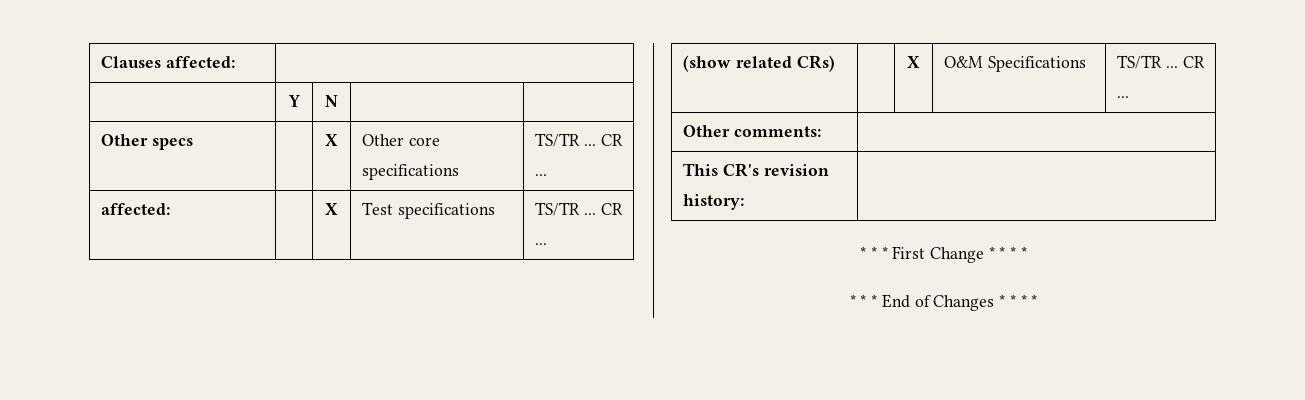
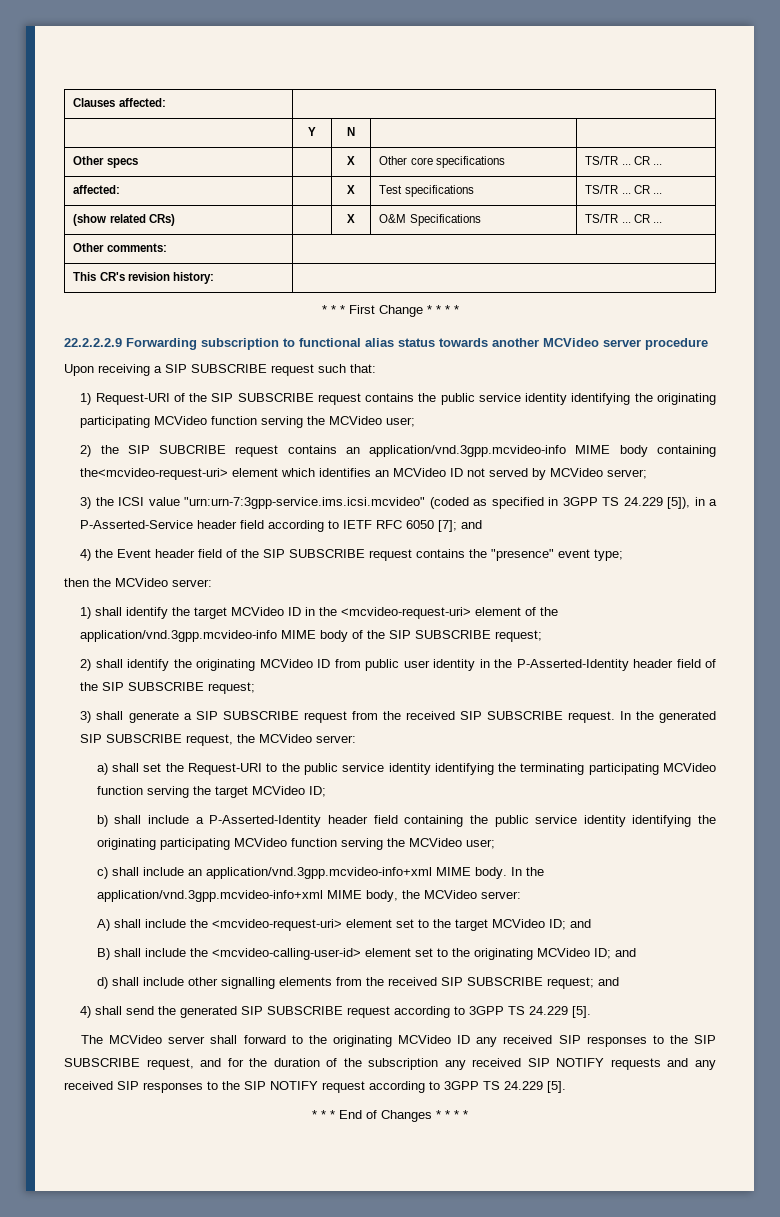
(1027, 252) none -> [64,338,708,350] [64,364,376,376] [80,393,716,405] [80,416,416,428] [80,445,717,457] [80,468,648,480] [80,497,717,509] [80,520,483,532] [80,549,624,561] [64,578,212,587] [80,607,559,619] [80,630,543,642] [80,659,717,671] [80,682,256,694] [80,711,717,723] [80,734,357,746] [96,763,716,775] [96,786,326,798] [96,815,717,827] [96,838,495,850] [96,867,544,879] [96,890,521,902] [96,919,591,931] [96,948,636,960] [96,977,619,989] [80,1006,592,1018] [81,1035,716,1047] [64,1058,716,1070] [64,1081,566,1093] // 22.2.2.2.9 Forwarding subscription to functional alias status towards another MCVideo server procedure // Upon receiving a SIP SUBSCRIBE request such that: // 1) Request-URI of the SIP SUBSCRIBE request contains the public service identity identifying the originating participating MCVideo function serving the MCVideo user; // 2) the SIP SUBCRIBE request contains an application/vnd.3gpp.mcvideo-info MIME body containing the<mcvideo-request-uri> element which identifies an MCVideo ID not served by MCVideo server; // 3) the ICSI value "urn:urn-7:3gpp-service.ims.icsi.mcvideo" (coded as specified in 3GPP TS 24.229 [5]), in a P-Asserted-Service header field according to IETF RFC 6050 [7]; and // 4) the Event header field of the SIP SUBSCRIBE request contains the "presence" event type; // then the MCVideo server: // 1) shall identify the target MCVideo ID in the <mcvideo-request-uri> element of the application/vnd.3gpp.mcvideo-info MIME body of the SIP SUBSCRIBE request; // 2) shall identify the originating MCVideo ID from public user identity in the P-Asserted-Identity header field of the SIP SUBSCRIBE request; // 3) shall generate a SIP SUBSCRIBE request from the received SIP SUBSCRIBE request. In the generated SIP SUBSCRIBE request, the MCVideo server: // a) shall set the Request-URI to the public service identity identifying the terminating participating MCVideo function serving the target MCVideo ID; // b) shall include a P-Asserted-Identity header field containing the public service identity identifying the originating participating MCVideo function serving the MCVideo user; // c) shall include an application/vnd.3gpp.mcvideo-info+xml MIME body. In the application/vnd.3gpp.mcvideo-info+xml MIME body, the MCVideo server: // A) shall include the <mcvideo-request-uri> element set to the target MCVideo ID; and // B) shall include the <mcvideo-calling-user-id> element set to the originating MCVideo ID; and // d) shall include other signalling elements from the received SIP SUBSCRIBE request; and // 4) shall send the generated SIP SUBSCRIBE request according to 3GPP TS 24.229 [5]. // The MCVideo server shall forward to the originating MCVideo ID any received SIP responses to the SIP SUBSCRIBE request, and for the duration of the subscription any received SIP NOTIFY requests and any received SIP responses to the SIP NOTIFY request according to 3GPP TS 24.229 [5].

